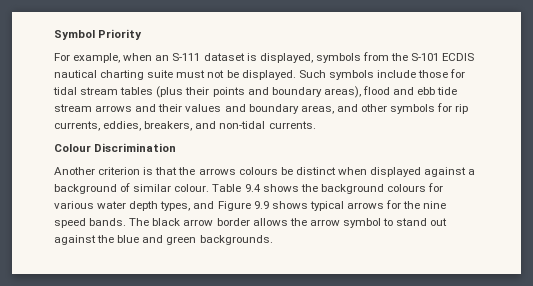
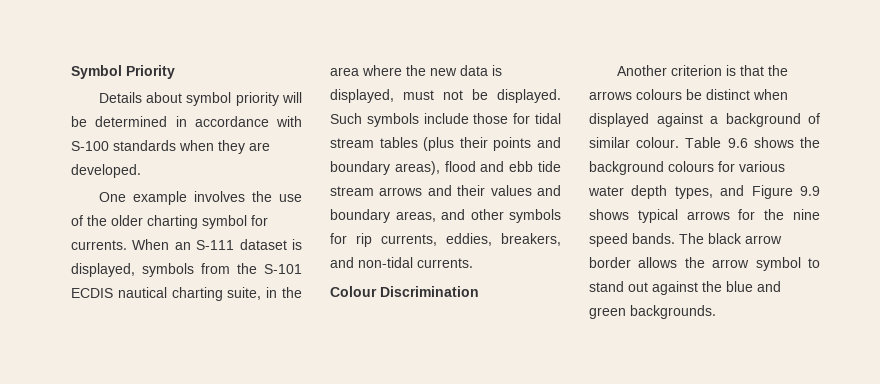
[54,53,153,63] For example, when -> [98,92,302,106] [71,116,302,127] [71,140,270,154] [71,164,141,178] [98,191,302,205] [71,215,268,229] [71,239,170,250] Details about symbol priority will be determined in accordance with S-100 standards when they are developed. // One example involves the use of the older charting symbol for currents. When
[147,70,174,78] suite -> [227,287,302,300] [330,65,502,76] [330,89,394,103] suite, in the area where the new data is displayed,
[244,184,261,192] 9.4 -> [727,138,748,148] 9.6

